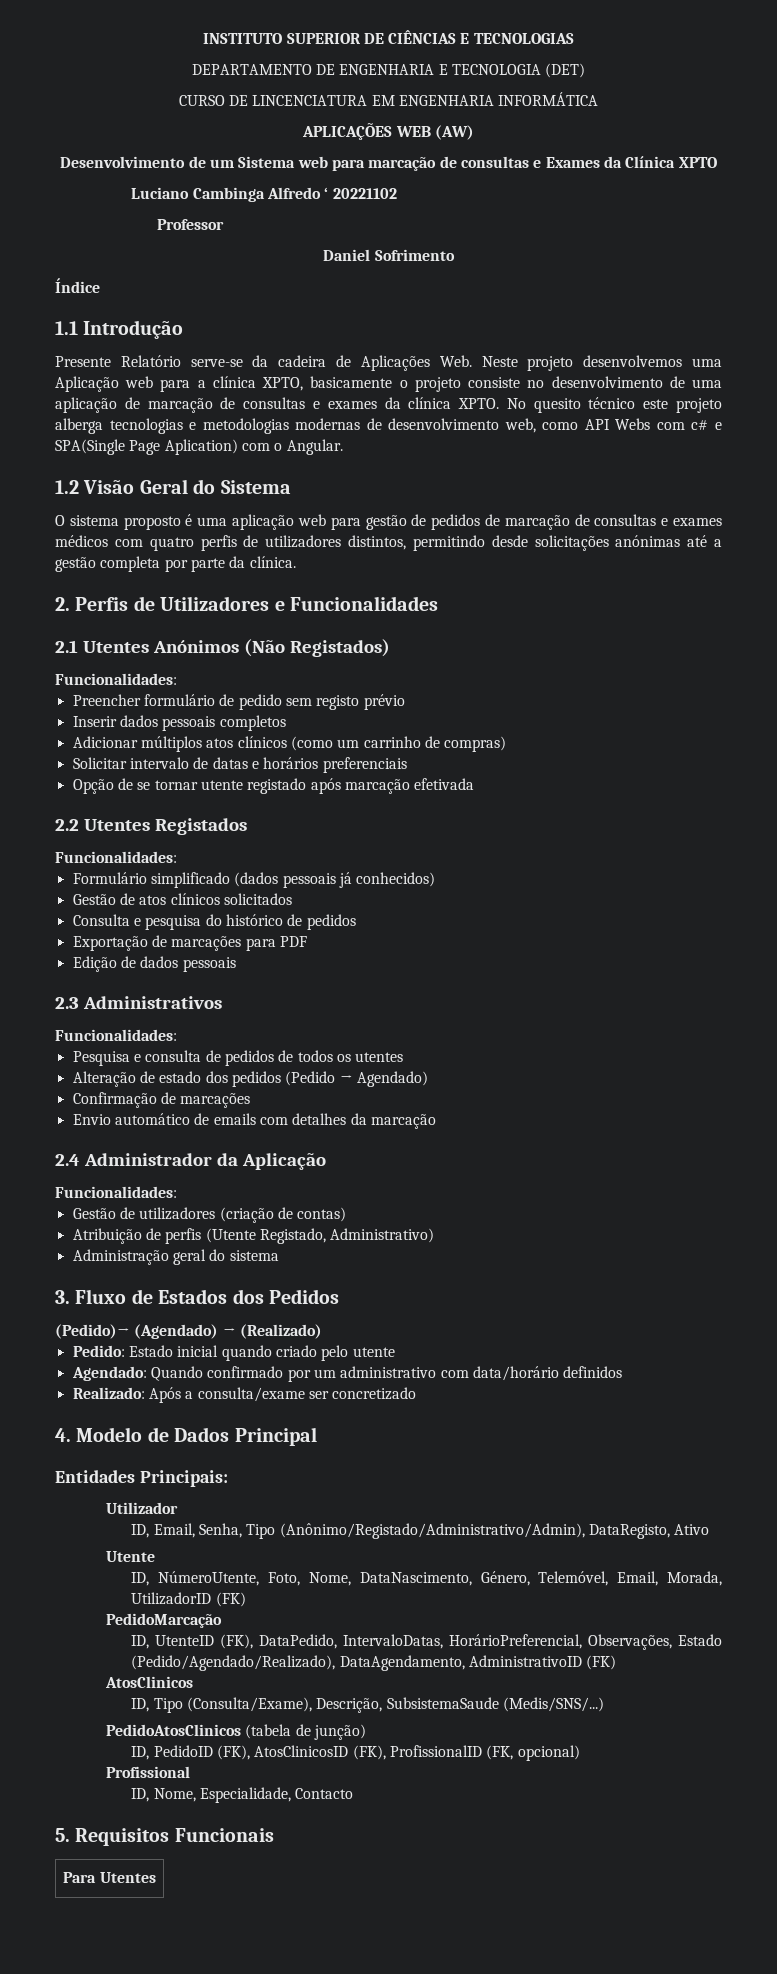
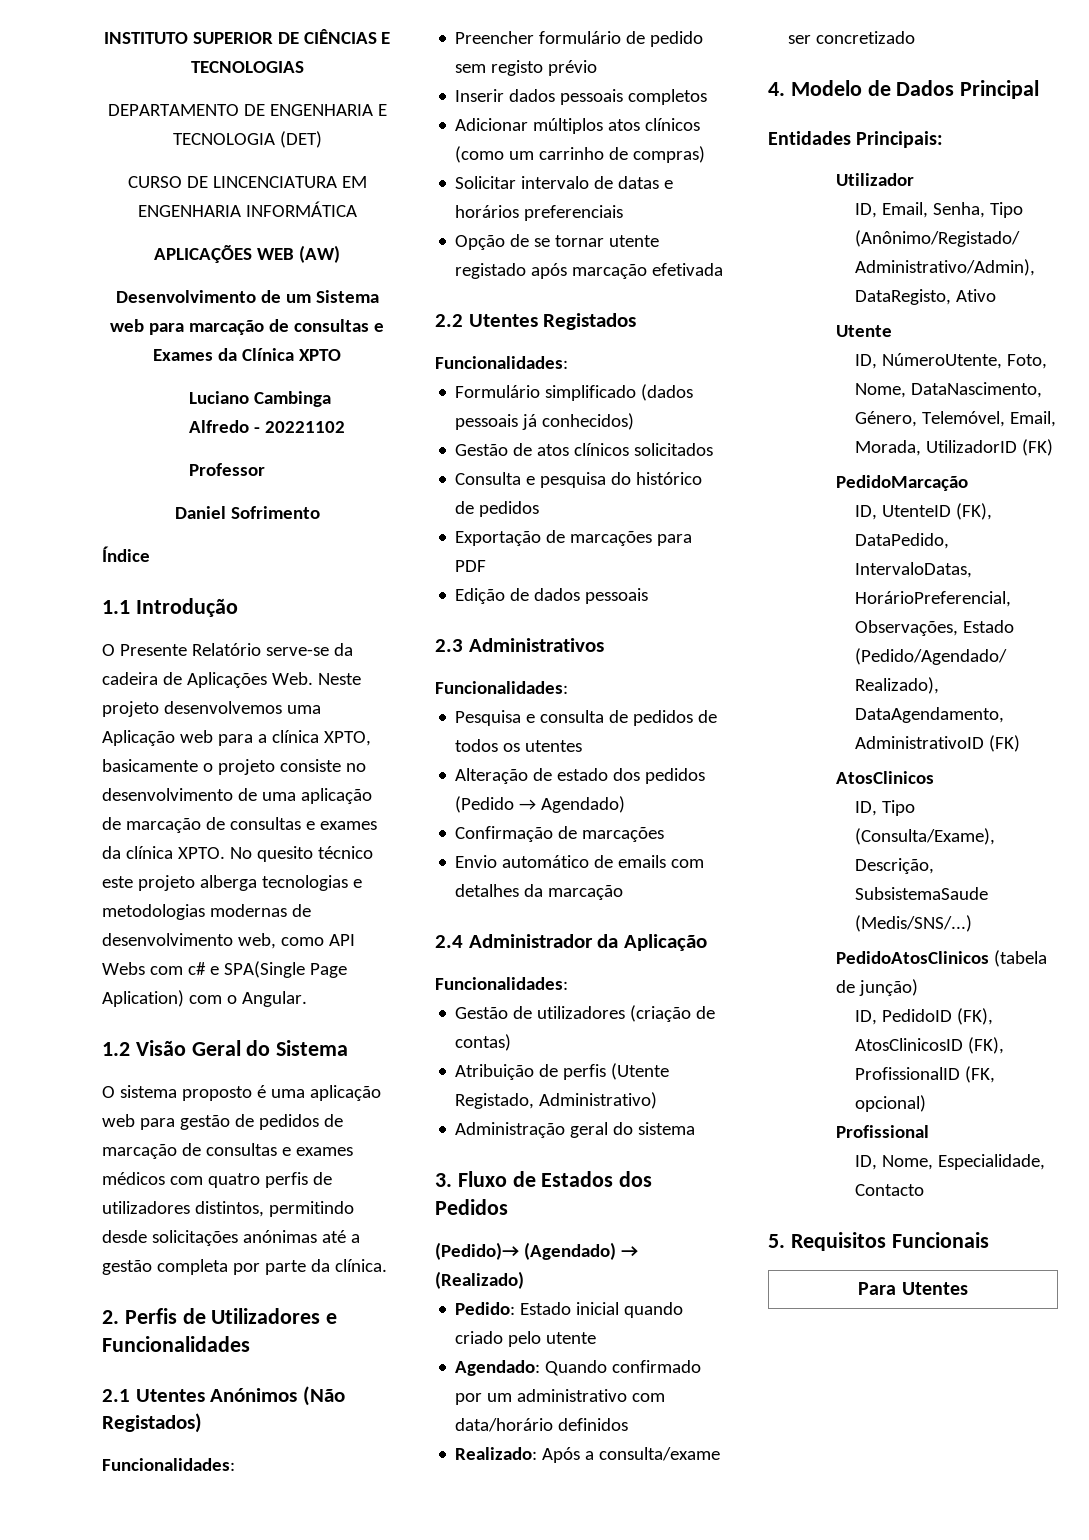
[324,187,329,199] ‘ -> [253,427,260,433] -
(184, 329) none -> [102,644,115,656] O

